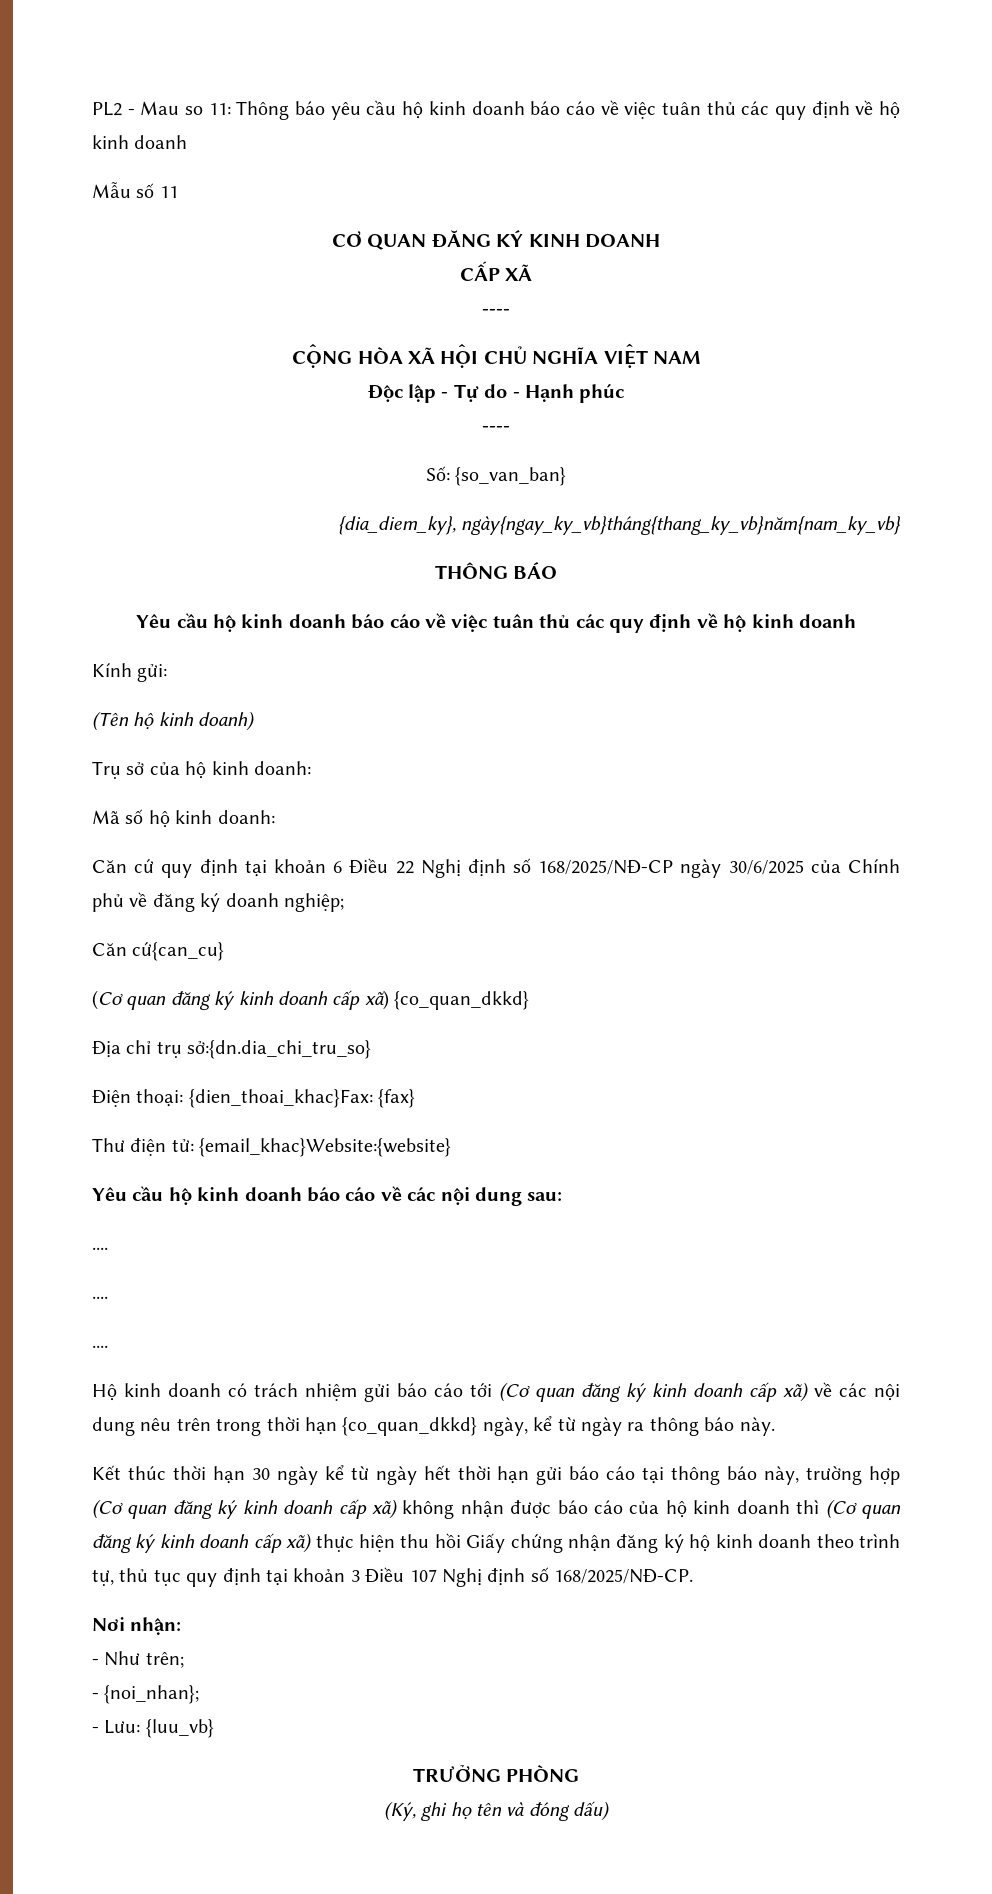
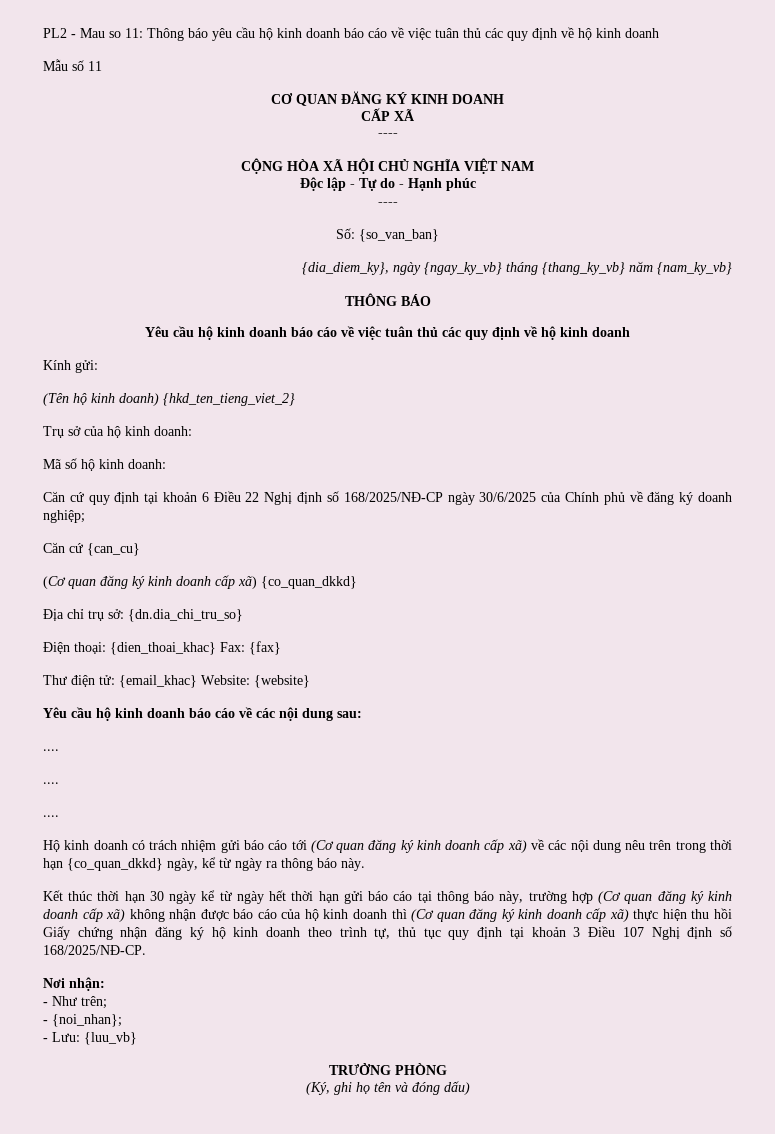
[461,516,901,535] ngày{ngay_ky_vb}tháng{thang_ky_vb}năm{nam_ky_vb} -> [393,261,732,275] ngày {ngay_ky_vb} tháng {thang_ky_vb} năm {nam_ky_vb}
(256, 721) none -> [163,393,295,406] {hkd_ten_tieng_viet_2}
[132,942,225,961] cứ{can_cu} -> [69,543,140,556] cứ {can_cu}
[187,1040,372,1059] sở:{dn.dia_chi_tru_so} -> [108,609,243,622] sở: {dn.dia_chi_tru_so}
[188,1089,373,1108] {dien_thoai_khac}Fax: -> [110,642,245,655] {dien_thoai_khac} Fax:
[199,1138,452,1157] {email_khac}Website:{website} -> [119,675,310,688] {email_khac} Website: {website}

